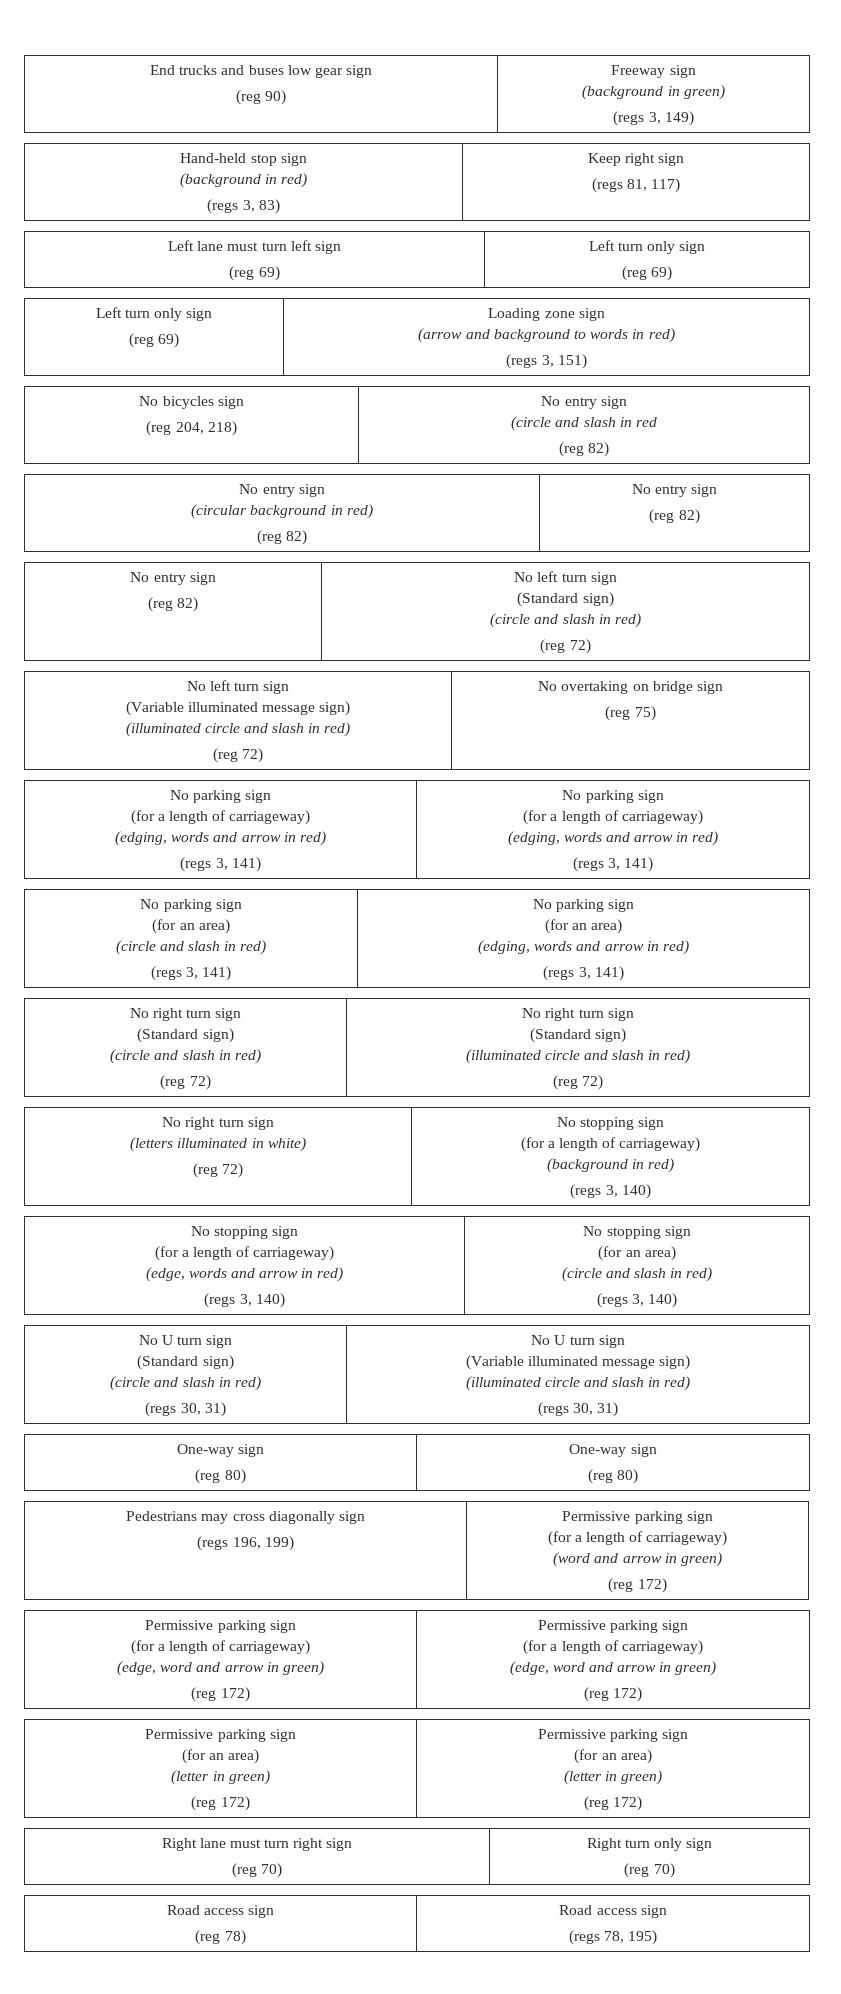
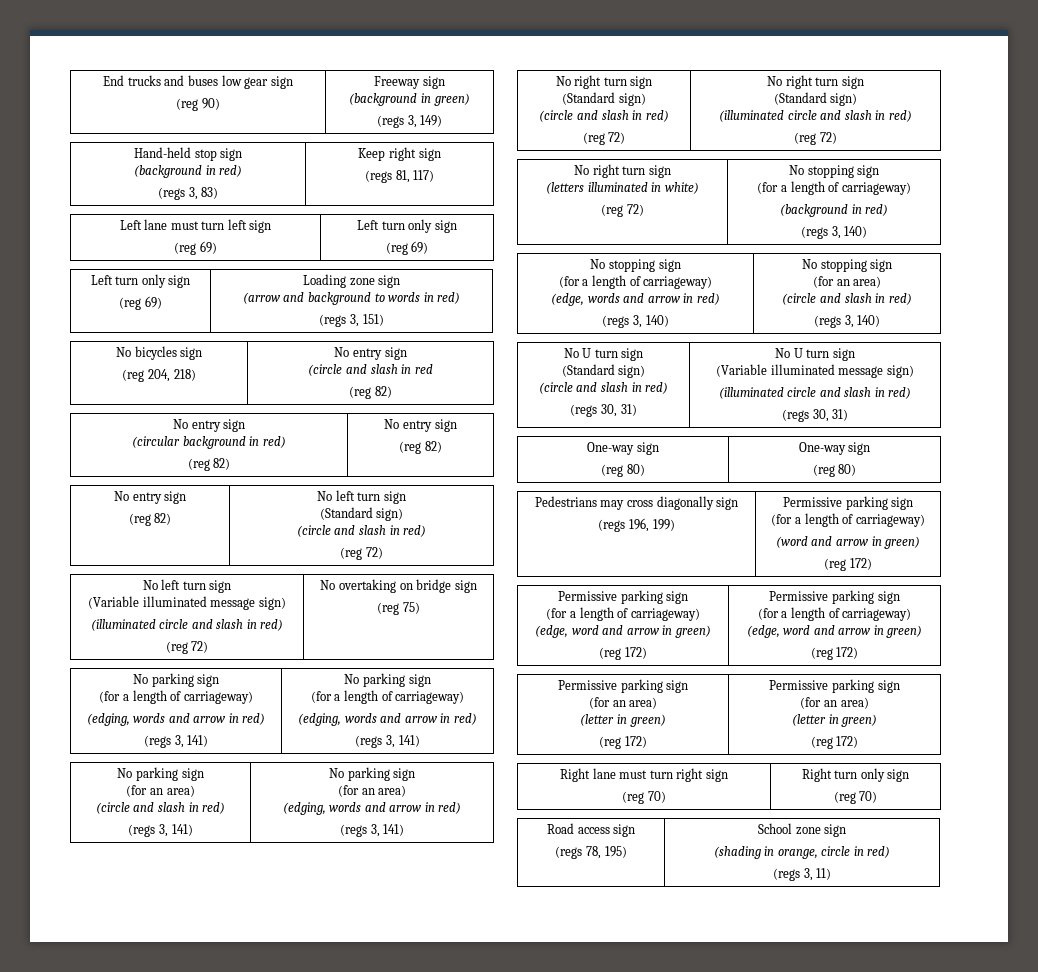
[195,1930,246,1945] [559,1905,667,1918] [568,1930,658,1945] (reg 78) | Road access sign // (regs 78, 195) -> [555,846,627,859] [757,823,847,837] [713,846,891,859] [772,868,832,881] (regs 78, 195) | School zone sign // (shading in orange, circle in red) // (regs 3, 11)

